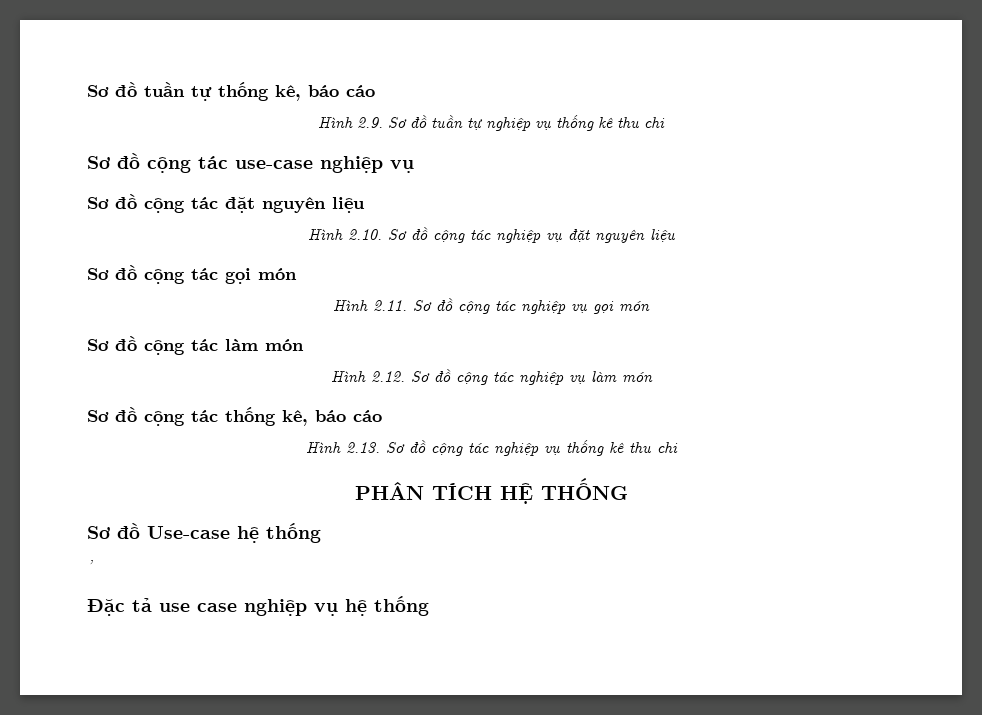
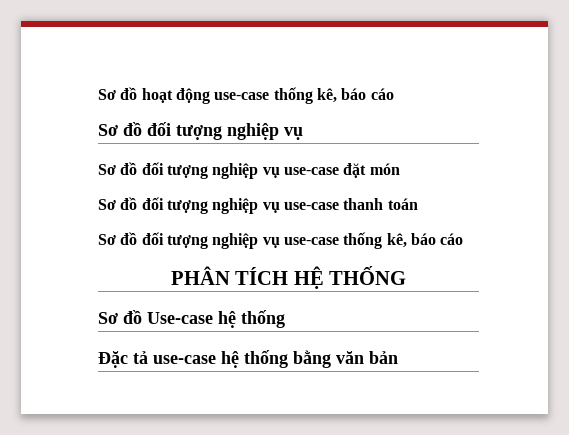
[87,82,375,101] [318,114,665,131] [87,153,414,173] [87,194,365,213] [307,227,675,243] [87,265,297,284] [333,298,650,314] [87,336,304,355] [330,369,653,385] [87,407,382,426] [305,439,678,456] Sơ đồ tuần tự thống kê, báo cáo // Hình 2.9. Sơ đồ tuần tự nghiệp vụ thống kê thu chi // Sơ đồ cộng tác use-case nghiệp vụ // Sơ đồ cộng tác đặt nguyên liệu // Hình 2.10. Sơ đồ cộng tác nghiệp vụ đặt nguyên liệu // Sơ đồ cộng tác gọi món // Hình 2.11. Sơ đồ cộng tác nghiệp vụ gọi món // Sơ đồ cộng tác làm món // Hình 2.12. Sơ đồ cộng tác nghiệp vụ làm món // Sơ đồ cộng tác thống kê, báo cáo // Hình 2.13. Sơ đồ cộng tác nghiệp vụ thống kê thu chi -> [98,87,394,104] [98,122,303,140] [98,162,400,179] [98,197,418,214] [98,232,464,249] Sơ đồ hoạt động use-case thống kê, báo cáo // Sơ đồ đối tượng nghiệp vụ // Sơ đồ đối tượng nghiệp vụ use-case đặt món // Sơ đồ đối tượng nghiệp vụ use-case thanh toán // Sơ đồ đối tượng nghiệp vụ use-case thống kê, báo cáo
[87,560,93,571] // ’ -> (285, 319) none
[159,596,429,616] use case nghiệp vụ hệ thống -> [153,350,398,368] use-case hệ thống bằng văn bản

